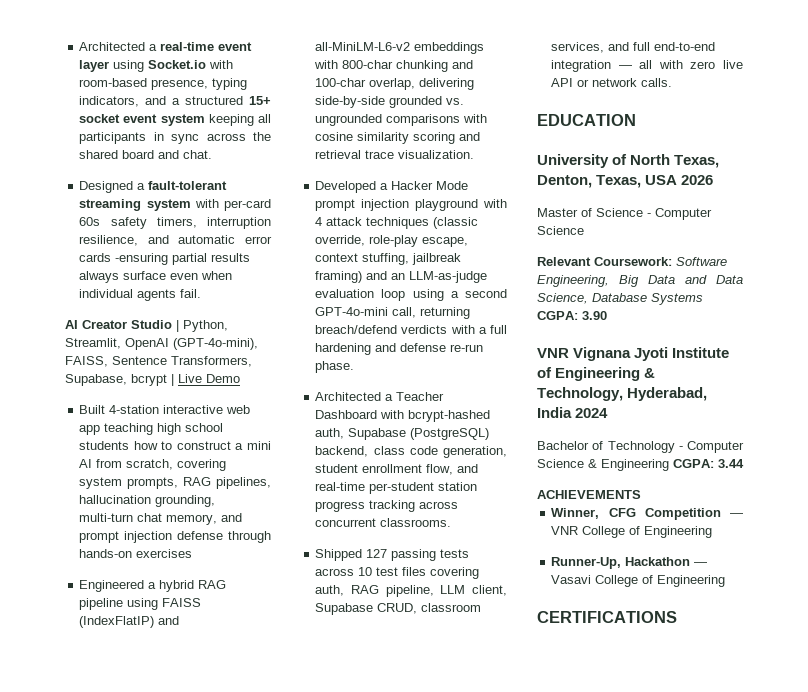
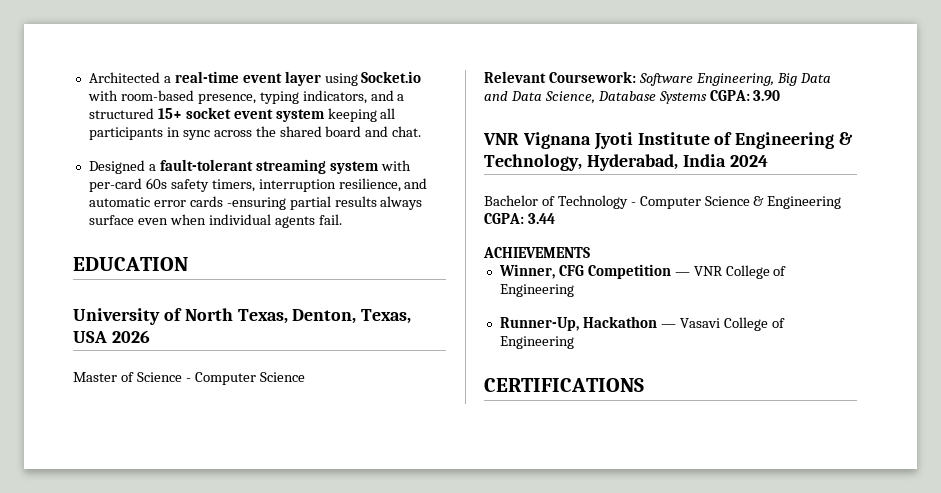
[65,320,228,332] [65,338,258,350] [65,356,252,367] [65,374,240,386] [79,405,251,414] [79,423,224,435] [79,441,271,450] [79,459,227,471] [79,477,271,489] [79,495,216,507] [79,513,243,525] [79,531,271,543] [79,549,193,558] [79,580,227,592] [79,598,202,610] [79,616,180,628] [315,42,485,54] [314,60,474,72] [315,78,475,90] [315,96,465,108] [315,114,488,126] [315,132,481,144] [315,150,475,159] [315,181,469,193] [315,199,507,211] [315,217,479,229] [315,235,469,247] [315,253,462,265] [315,271,488,283] [315,289,507,301] [315,307,471,319] [315,325,507,334] [315,343,484,355] [315,361,355,373] [315,392,445,401] [315,410,491,422] [315,428,490,440] [315,446,507,458] [315,464,479,475] [315,482,478,494] [315,500,459,512] [315,518,452,527] [315,549,470,561] [315,567,480,579] [315,585,507,597] [315,603,482,615] [551,42,716,53] [551,60,743,72] [551,78,673,87] // AI Creator Studio | Python, Streamlit, OpenAI (GPT-4o-mini), FAISS, Sentence Transformers, Supabase, bcrypt | Live Demo // Built 4-station interactive web app teaching high school students how to construct a mini AI from scratch, covering system prompts, RAG pipelines, hallucination grounding, multi-turn chat memory, and prompt injection defense through hands-on exercises // Engineered a hybrid RAG pipeline using FAISS (IndexFlatIP) and all-MiniLM-L6-v2 embeddings with 800-char chunking and 100-char overlap, delivering side-by-side grounded vs. ungrounded comparisons with cosine similarity scoring and retrieval trace visualization. // Developed a Hacker Mode prompt injection playground with 4 attack techniques (classic override, role-play escape, context stuffing, jailbreak framing) and an LLM-as-judge evaluation loop using a second GPT-4o-mini call, returning breach/defend verdicts with a full hardening and defense re-run phase. // Architected a Teacher Dashboard with bcrypt-hashed auth, Supabase (PostgreSQL) backend, class code generation, student enrollment flow, and real-time per-student station progress tracking across concurrent classrooms. // Shipped 127 passing tests across 10 test files covering auth, RAG pipeline, LLM client, Supabase CRUD, classroom services, and full end-to-end integration — all with zero live API or network calls. -> (342, 219) none

